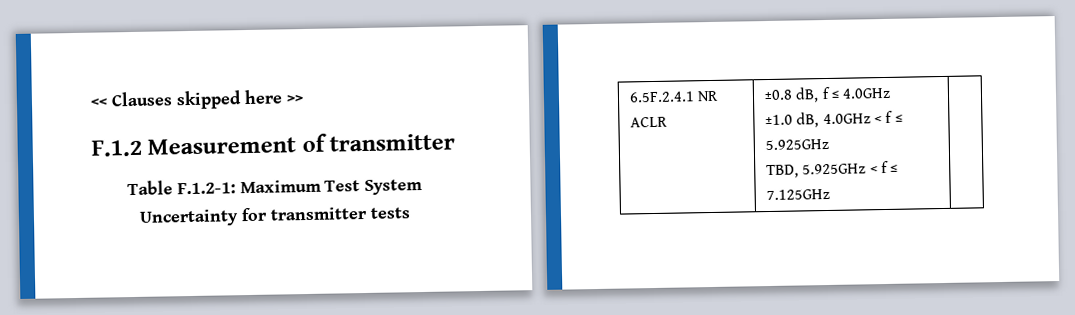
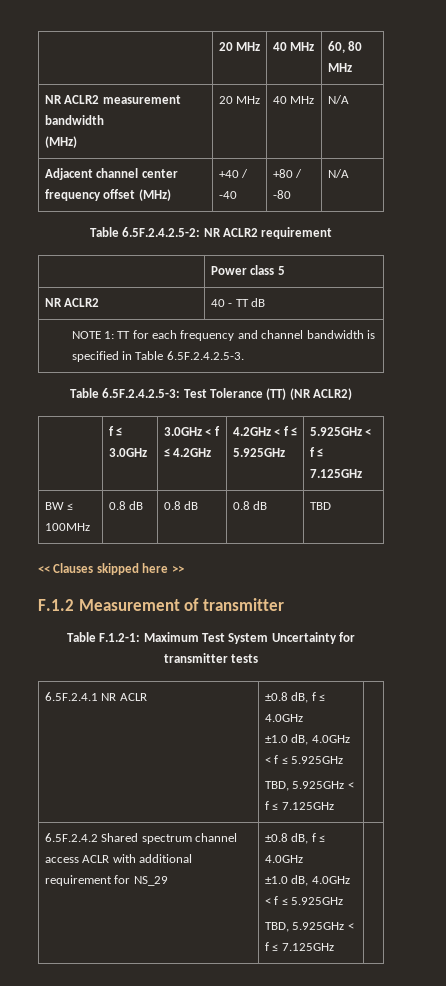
(90, 102) none -> [218,42,261,51] [272,42,315,51] [327,41,363,53] [327,63,352,72] [44,95,181,104] [44,115,104,125] [44,136,77,148] [218,96,261,104] [272,96,315,104] [327,95,349,104] [44,168,178,180] [44,189,171,201] [218,169,249,178] [218,191,237,199] [272,169,303,178] [272,190,291,199] [327,169,349,178] [89,227,333,239] [210,265,285,275] [44,298,100,307] [210,298,265,307] [71,330,375,341] [71,351,244,362] [69,388,353,400] [108,426,123,436] [108,448,147,457] [163,426,220,436] [163,448,212,457] [232,426,297,436] [232,448,285,457] [309,427,372,436] [309,447,324,457] [309,469,362,478] [44,502,74,510] [44,523,90,531] [108,501,144,510] [163,501,199,510] [232,501,268,510] [309,502,331,510] | 20 MHz | 40 MHz | 60, 80 MHz // NR ACLR2 measurement bandwidth // (MHz) | 20 MHz | 40 MHz | N/A // Adjacent channel center frequency offset (MHz) | +40 / -40 | +80 / -80 | N/A // Table 6.5F.2.4.2.5-2: NR ACLR2 requirement // | Power class 5 // NR ACLR2 | 40 - TT dB // NOTE 1: TT for each frequency and channel bandwidth is specified in Table 6.5F.2.4.2.5-3. // Table 6.5F.2.4.2.5-3: Test Tolerance (TT) (NR ACLR2) // | f ≤ 3.0GHz | 3.0GHz < f ≤ 4.2GHz | 4.2GHz < f ≤ 5.925GHz | 5.925GHz < f ≤ 7.125GHz // BW ≤ 100MHz | 0.8 dB | 0.8 dB | 0.8 dB | TBD //
(830, 194) none -> [44,833,237,844] [44,854,192,863] [44,875,168,886] [264,833,325,844] [264,855,303,863] [264,875,350,886] [264,896,343,905] [264,922,354,932] [264,942,334,951] // 6.5F.2.4.2 Shared spectrum channel access ACLR with additional requirement for NS_29 | ±0.8 dB, f ≤ 4.0GHz // ±1.0 dB, 4.0GHz < f ≤ 5.925GHz // TBD, 5.925GHz < f ≤ 7.125GHz |

